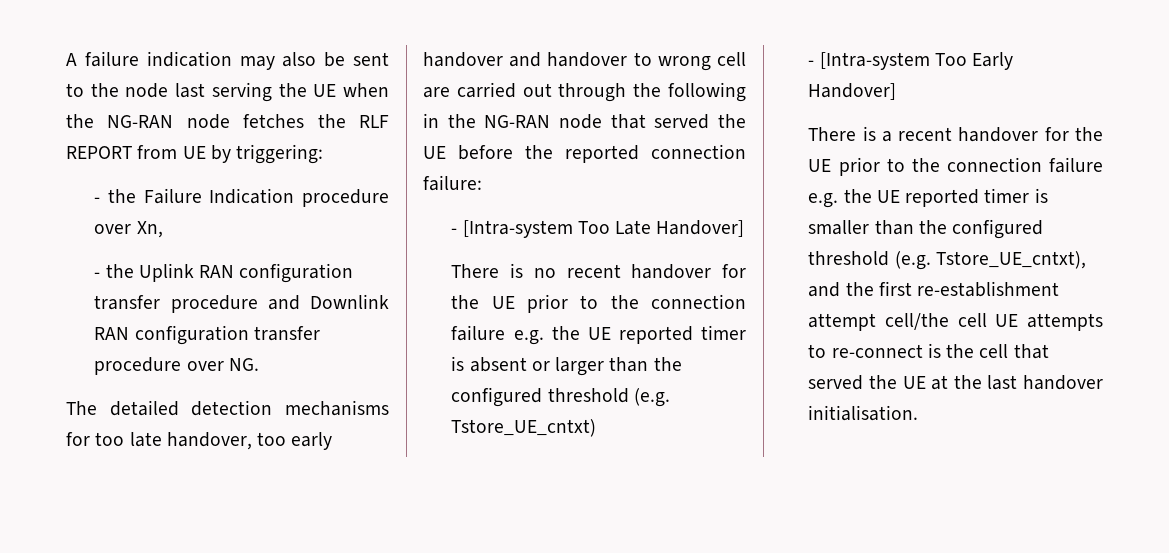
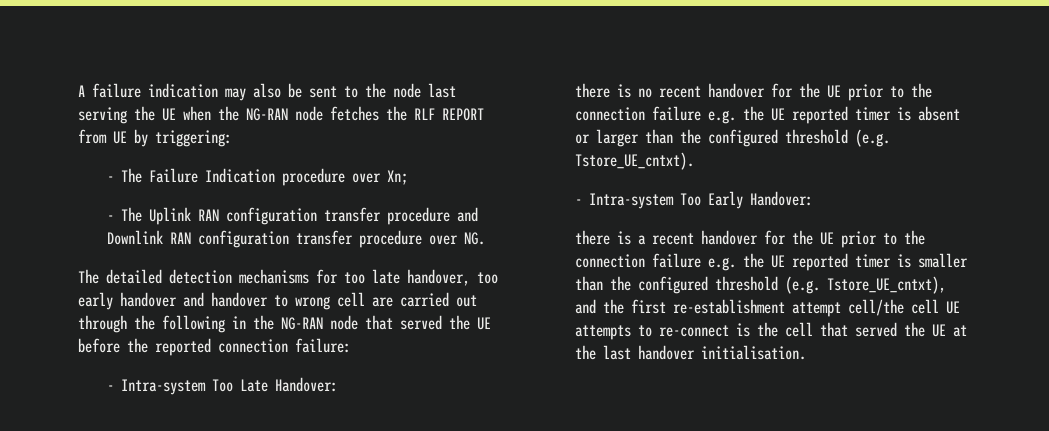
[108,189,137,203] the -> [120,168,142,183] The
[136,221,163,238] [94,264,134,278] Xn, // - the -> [386,170,408,185] [106,207,142,222] Xn; // - The
[462,220,573,238] [Intra-system -> [120,379,206,395] Intra-system
[656,220,745,237] [451,264,500,278] Handover] // There -> [274,377,338,392] [574,83,610,98] Handover: // there
[451,419,597,437] [808,52,930,70] Tstore_UE_cntxt) // - [Intra-system -> [574,152,694,170] [574,193,674,209] Tstore_UE_cntxt). // - Intra-system
[808,83,897,100] [808,127,857,141] Handover] // There -> [749,191,813,206] [574,230,610,245] Handover: // there

